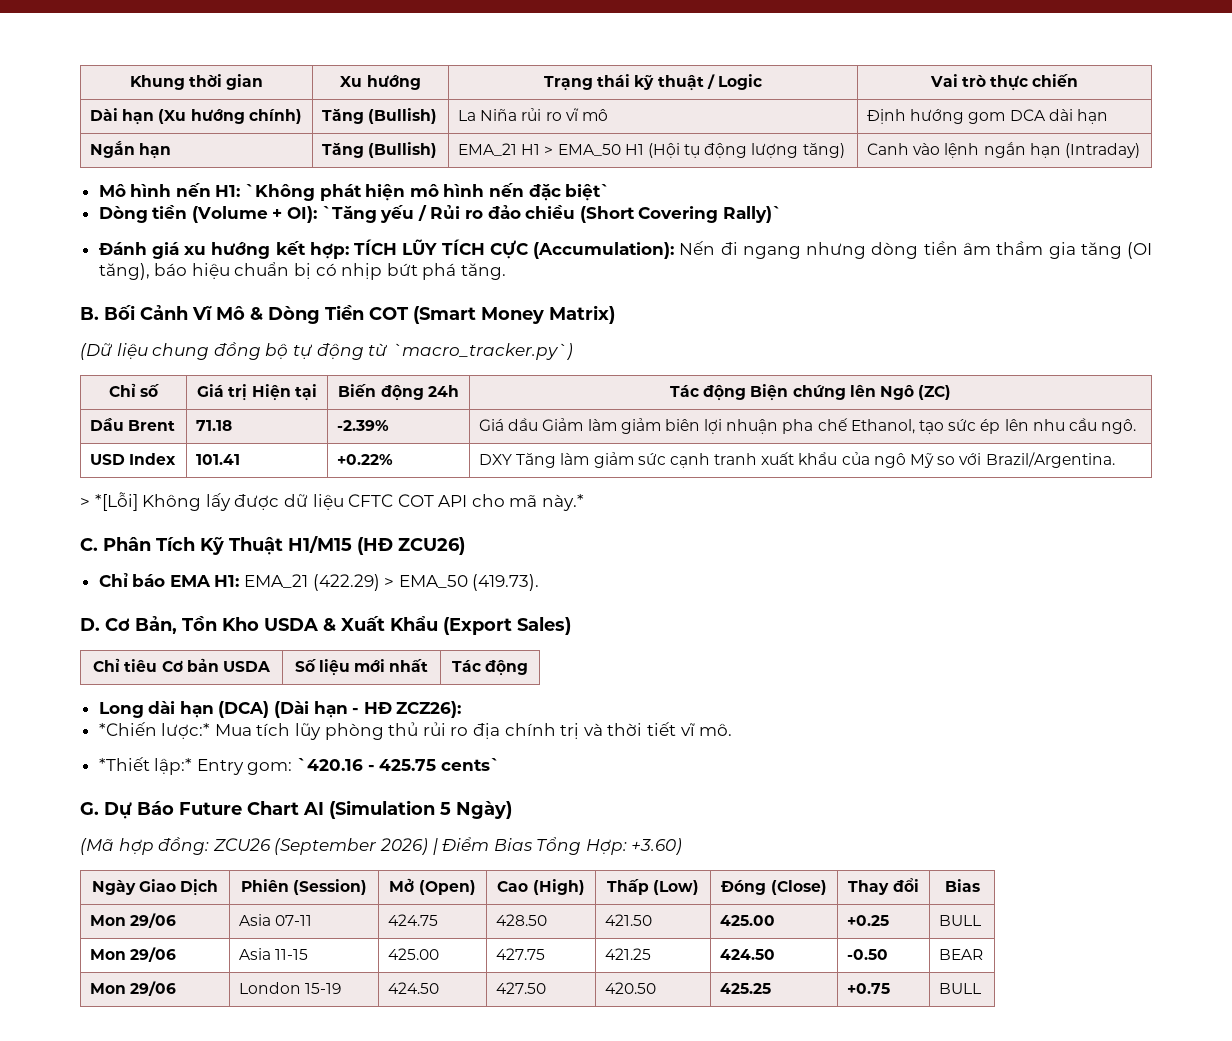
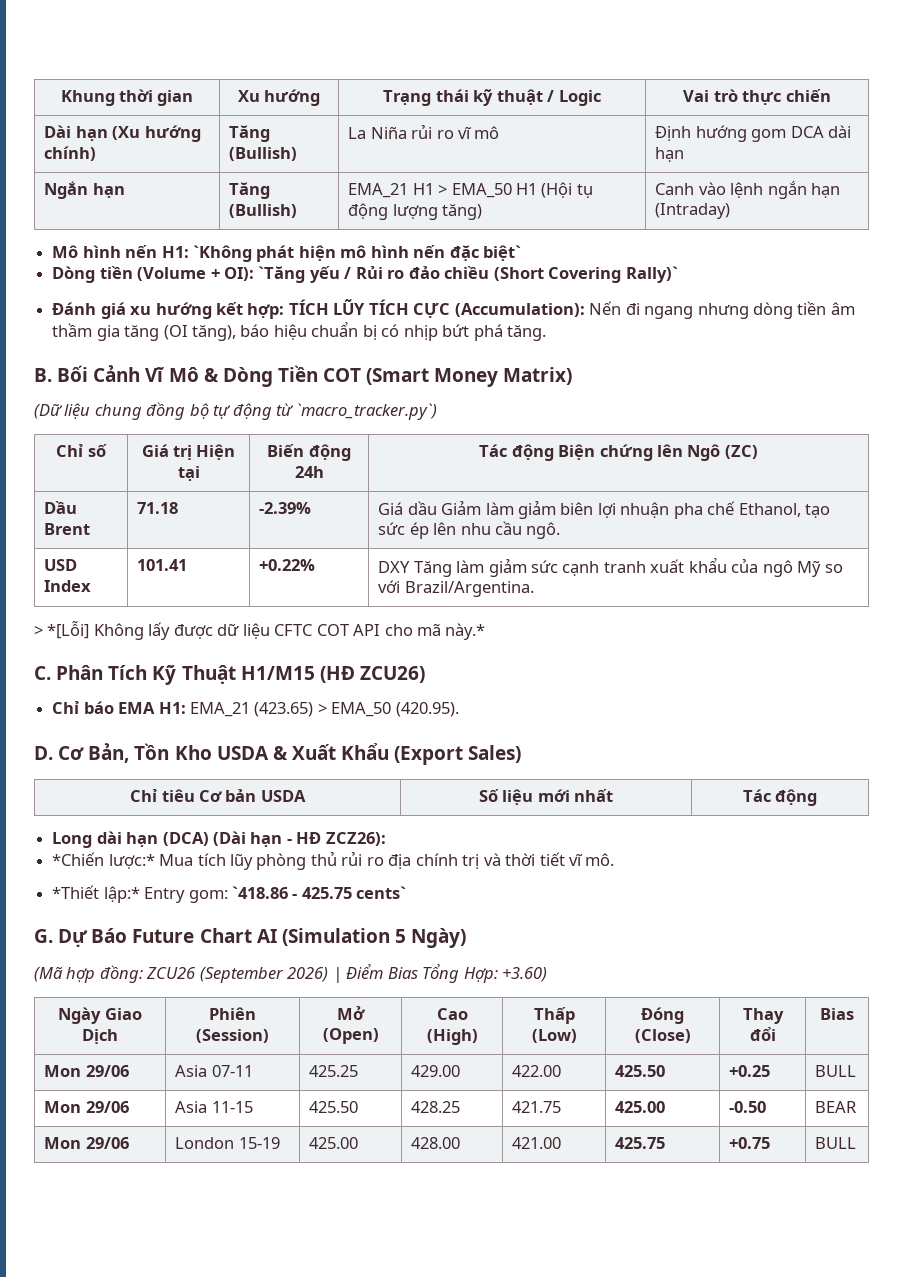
[312,574,540,591] (422.29) > EMA_50 (419.73). -> [254,702,459,717] (423.65) > EMA_50 (420.95).
[297,758,364,771] `420.16 -> [231,886,288,899] `418.86
[387,914,438,926] [495,914,547,926] [604,914,652,926] [719,915,775,926] 424.75 | 428.50 | 421.50 | 425.00 -> [309,1065,359,1077] [411,1065,461,1077] [512,1065,562,1077] [615,1065,666,1077] 425.25 | 429.00 | 422.00 | 425.50
[387,948,439,960] [495,948,545,960] [604,948,651,960] [719,949,775,960] 425.00 | 427.75 | 421.25 | 424.50 -> [309,1101,359,1113] [411,1101,461,1113] [512,1101,562,1113] [615,1101,666,1113] 425.50 | 428.25 | 421.75 | 425.00
[387,982,439,994] [495,982,546,994] [604,982,656,994] [719,983,771,994] 424.50 | 427.50 | 420.50 | 425.25 -> [309,1137,359,1149] [411,1137,461,1149] [512,1137,562,1149] [615,1137,666,1149] 425.00 | 428.00 | 421.00 | 425.75

